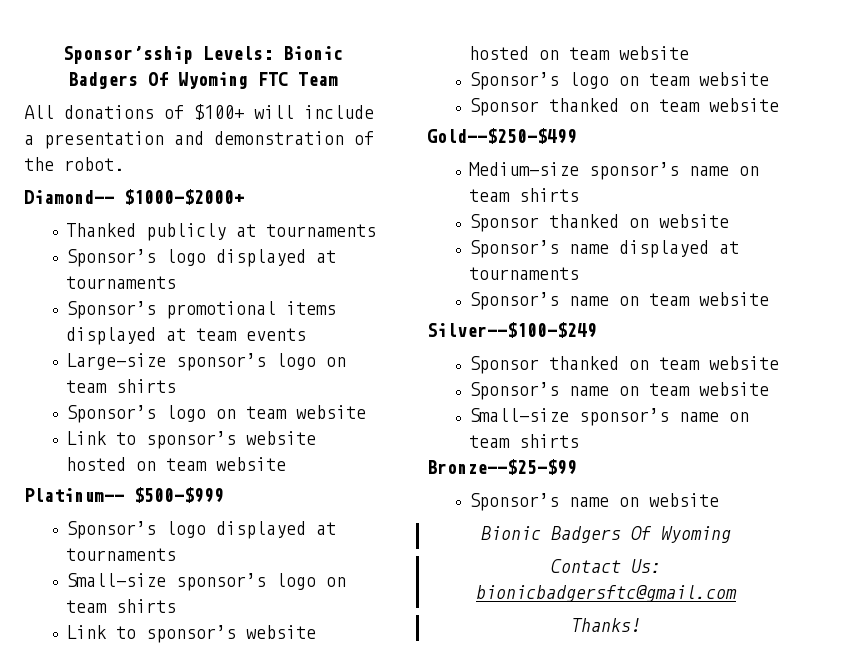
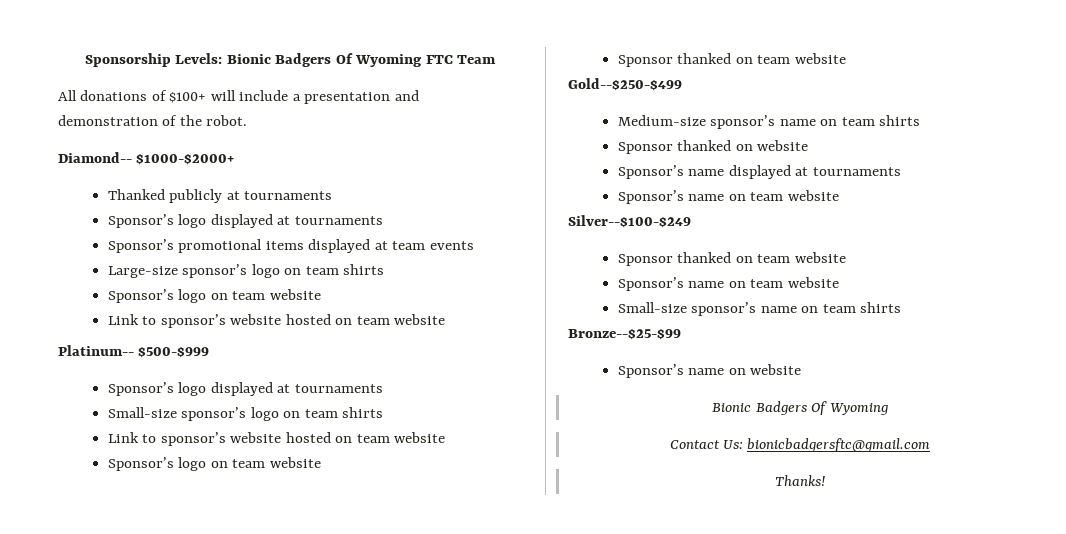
[63,46,193,64] Sponsor’sship -> [84,53,171,67] Sponsorship

